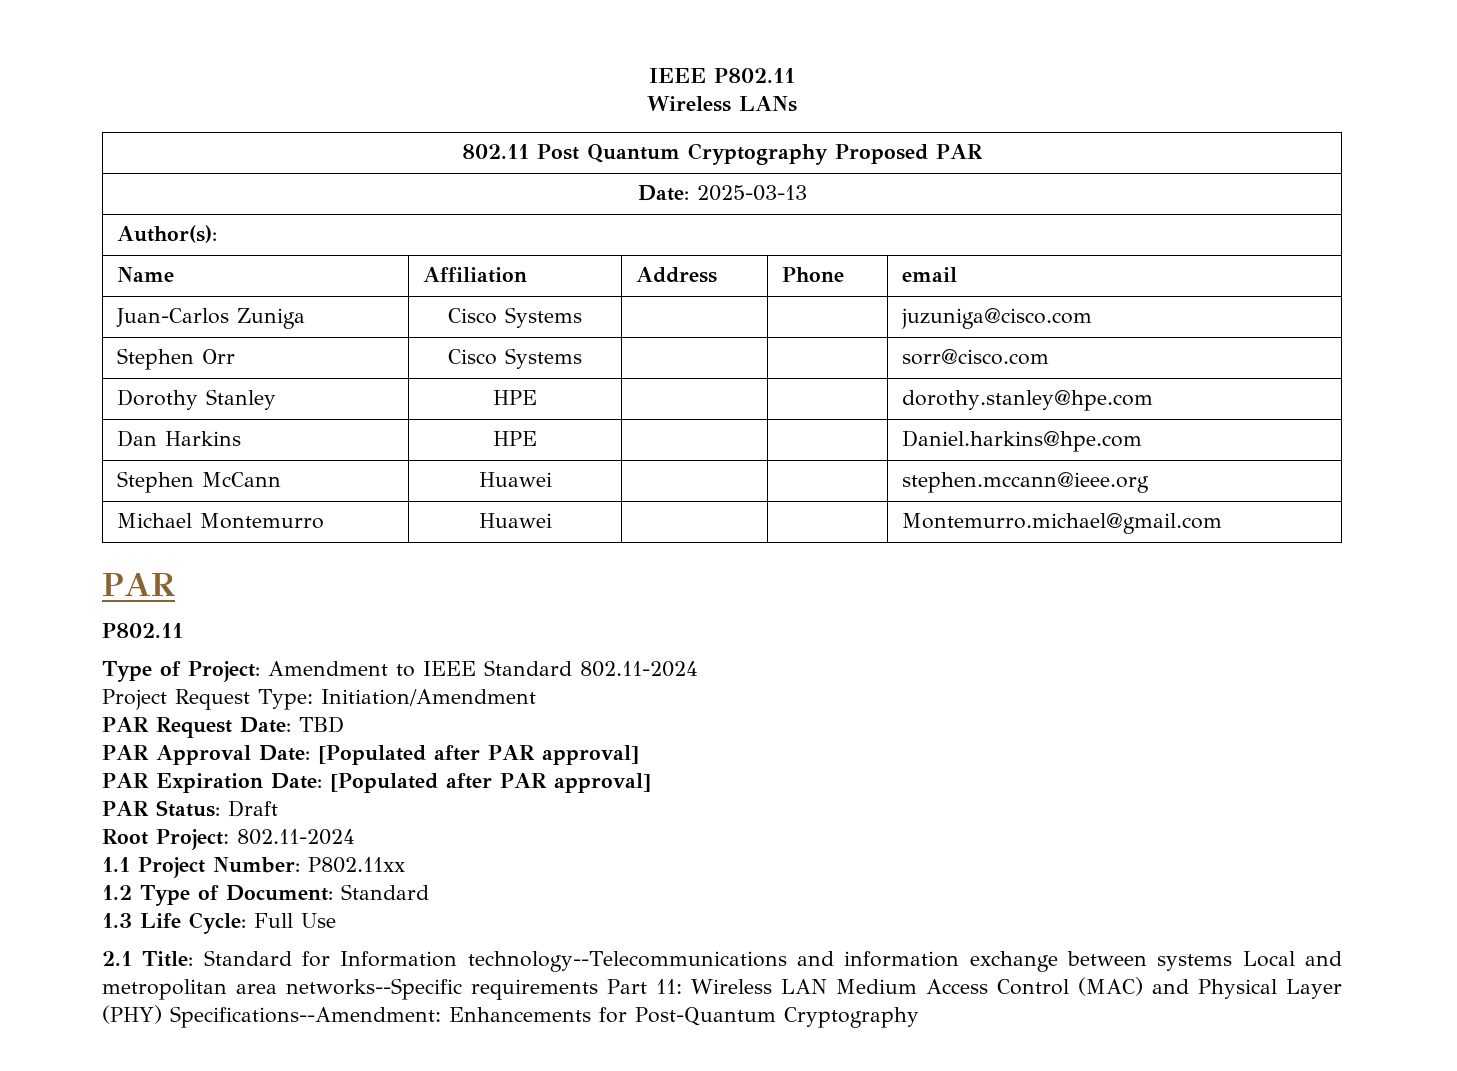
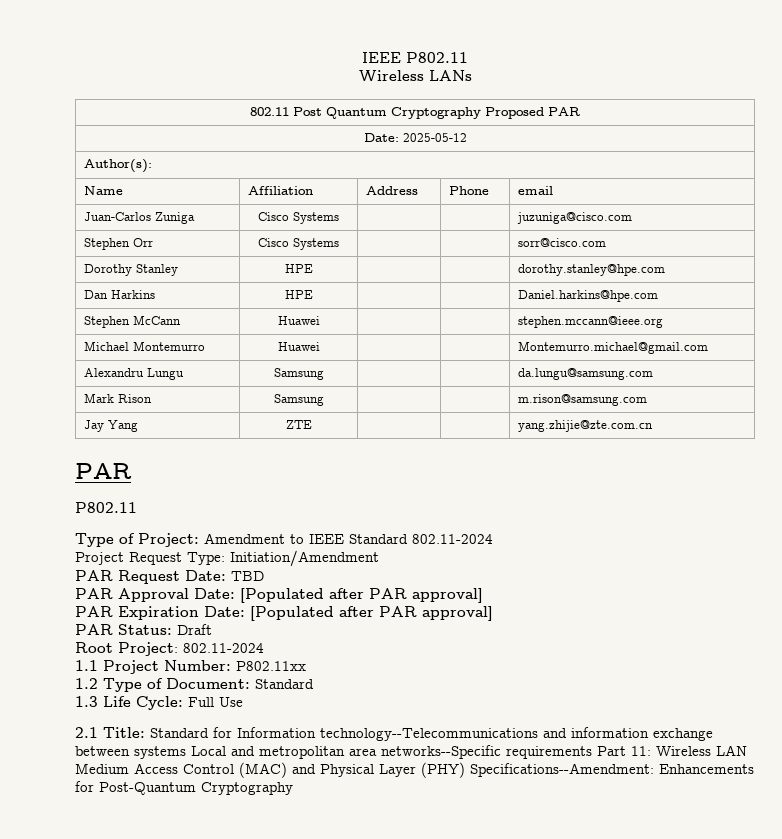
[696,185,807,201] 2025-03-13 -> [402,133,467,142] 2025-05-12
(1223, 523) none -> [83,368,184,380] [273,368,324,380] [517,368,653,380] [83,393,152,403] [273,394,324,406] [517,394,647,406] [83,420,138,432] [285,420,312,429] [517,420,653,432] // Alexandru Lungu | Samsung | | | da.lungu@samsung.com // Mark Rison | Samsung | | | m.rison@samsung.com // Jay Yang | ZTE | | | yang.zhijie@zte.com.cn

